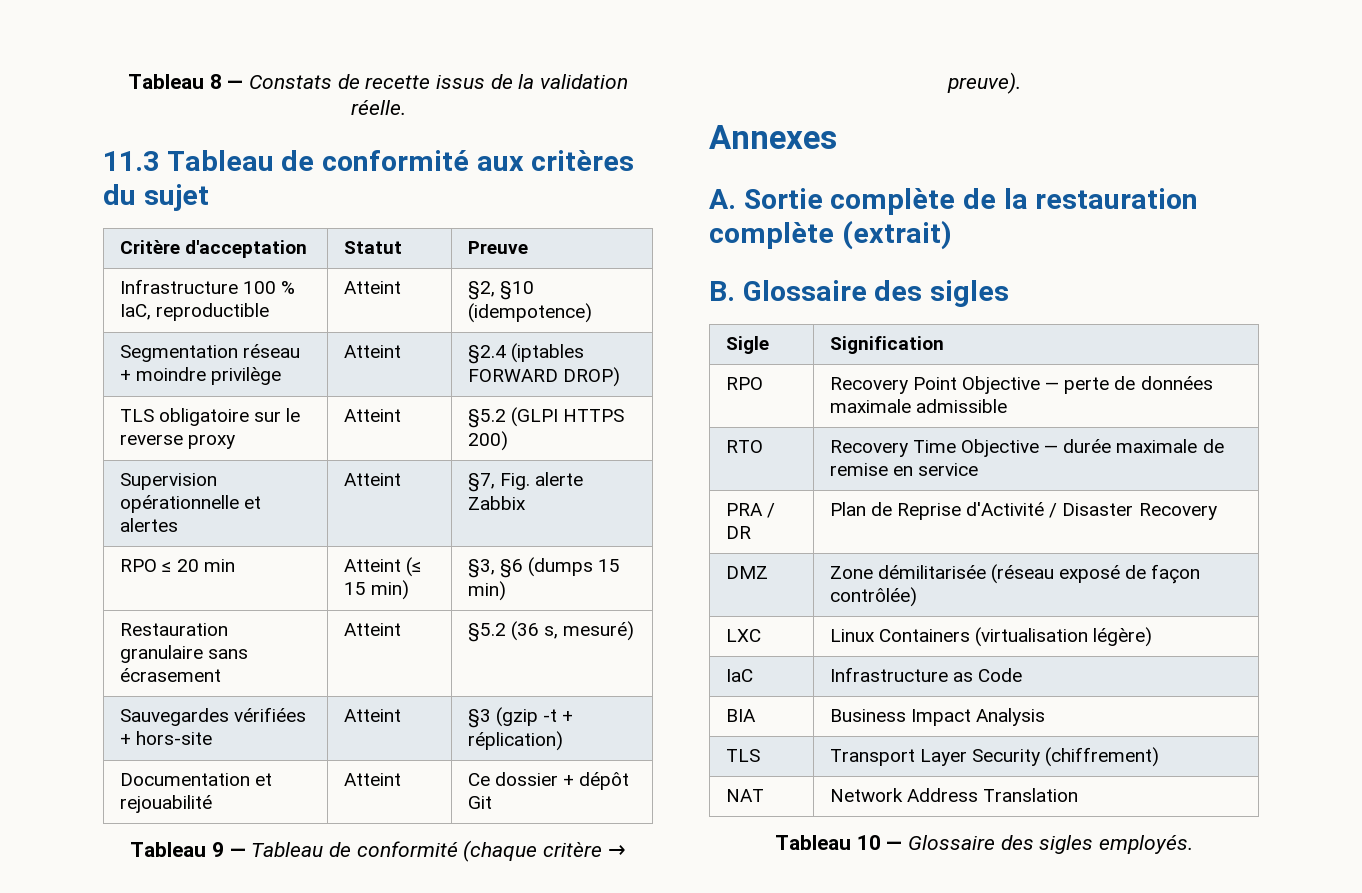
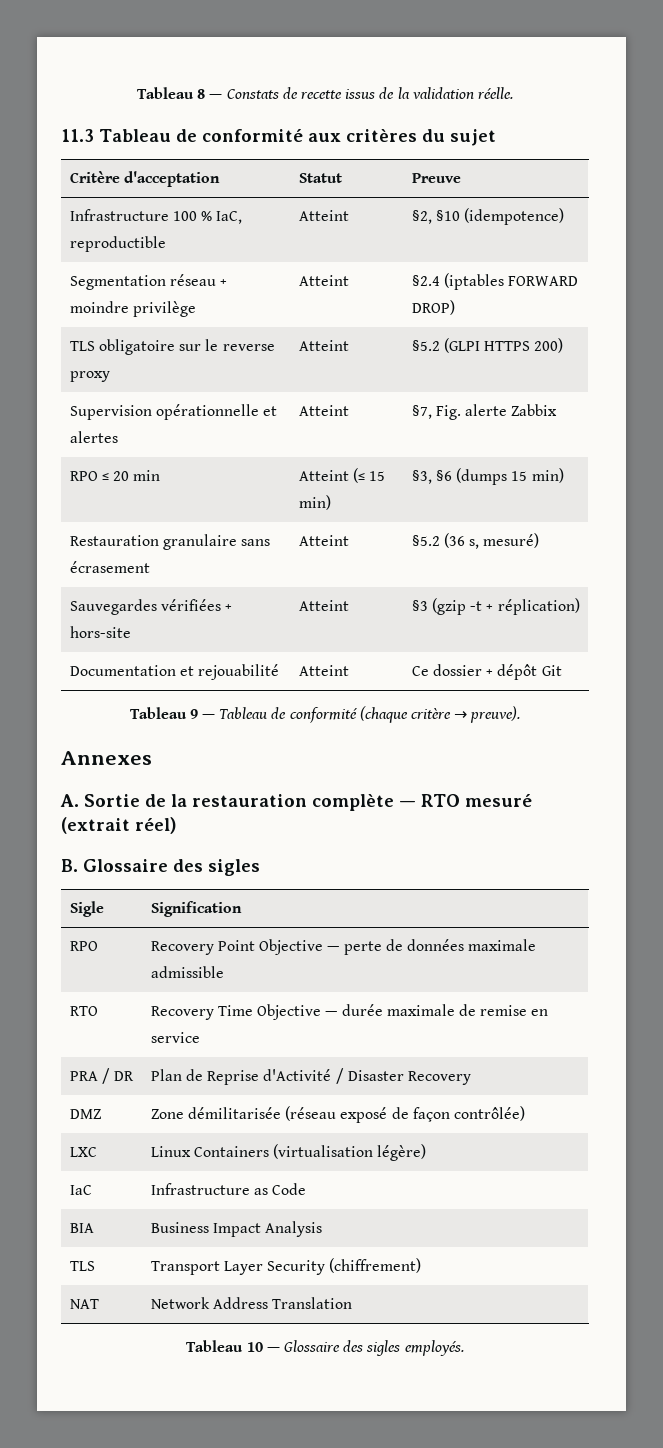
[830,188,956,215] complète -> (140, 800) none
[841,220,952,250] (extrait) -> [399,793,532,807] [61,817,177,834] — RTO mesuré (extrait réel)

